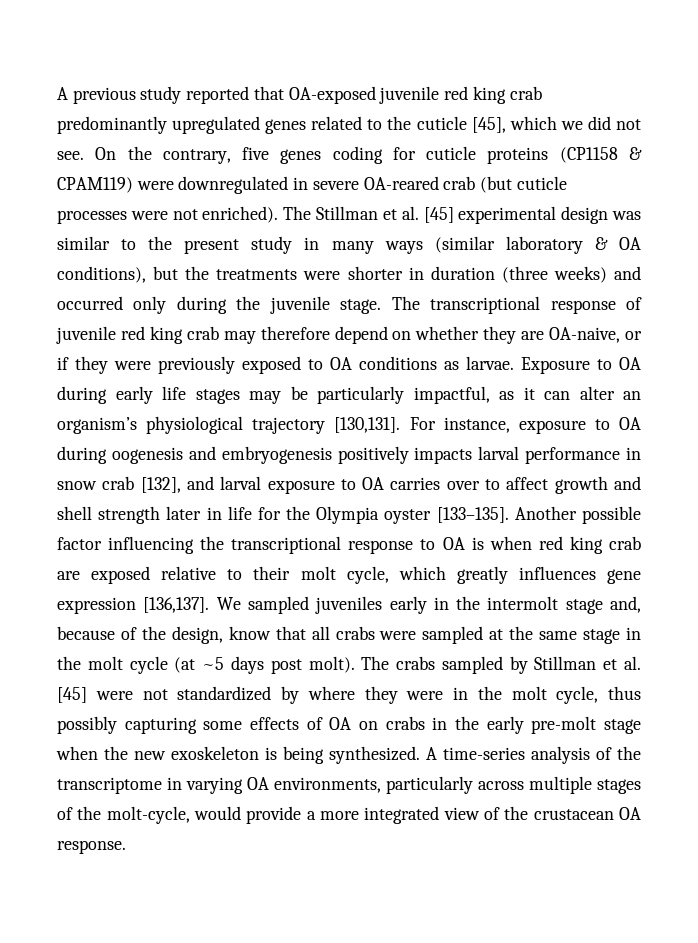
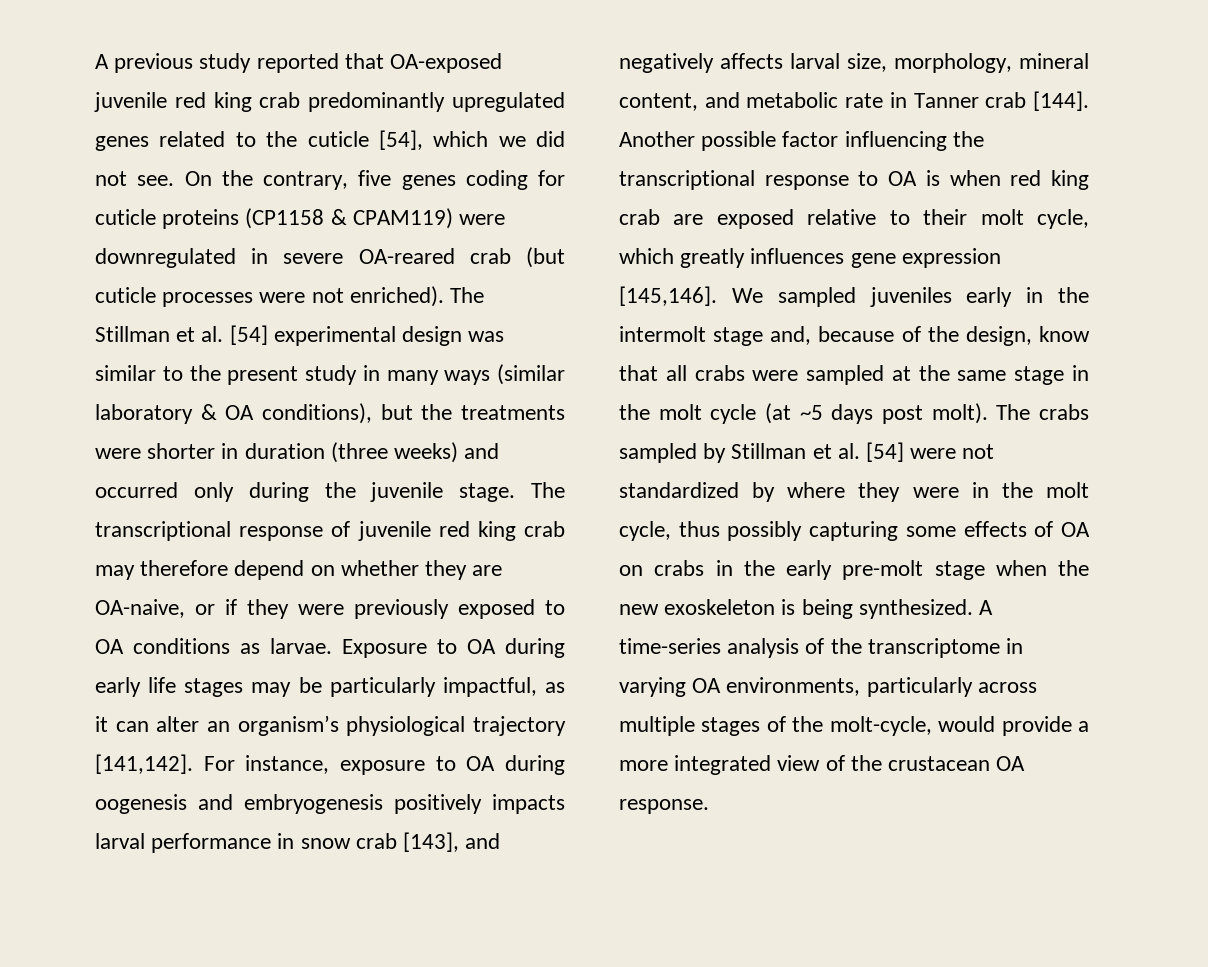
[471,117,506,133] [45], -> [378,130,423,150] [54],
[423,207,454,223] [45] -> [229,325,268,345] [54]
[334,417,401,433] [130,131]. -> [95,754,193,774] [141,142].
[140,476,642,494] [57,506,509,524] [132], and larval exposure to OA carries over to affect growth and shell strength later in life for the Olympia oyster [133–135]. -> [403,832,501,852] [619,53,1089,73] [619,91,1089,111] [143], and negatively affects larval size, morphology, mineral content, and metabolic rate in Tanner crab [144].
[143,597,210,613] [136,137]. -> [619,286,717,306] [145,146].
[57,687,87,703] [45] -> [866,442,905,462] [54]

